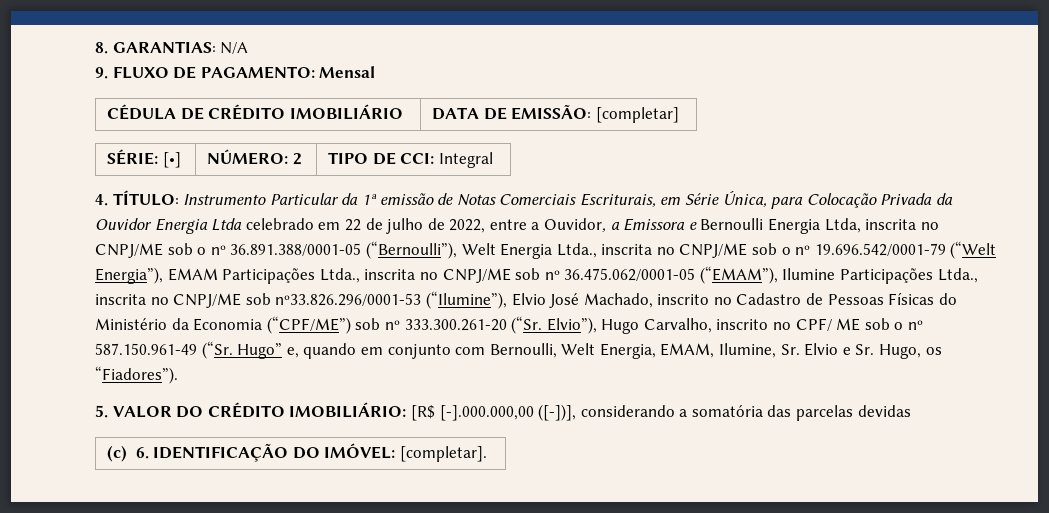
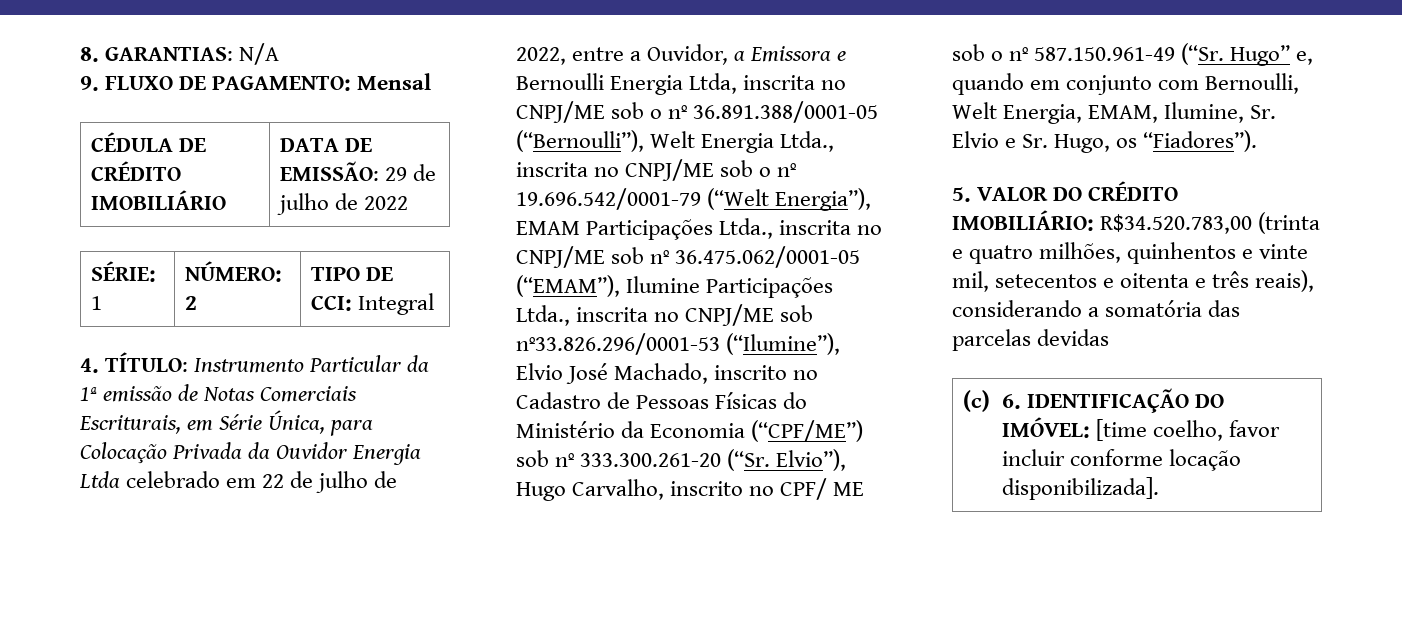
[595,107,679,123] [completar] -> [385,164,437,181] [277,193,409,215] 29 de julho de 2022
[162,152,181,168] [•] -> [91,296,103,310] 1
[410,404,577,421] [R$ [-].000.000,00 ([-])], -> [1100,212,1321,234] [952,242,1309,264] [952,270,1315,292] R$34.520.783,00 (trinta e quatro milhões, quinhentos e vinte mil, setecentos e oitenta e três reais),
[400,446,488,462] [completar]. -> [1095,419,1280,441] [1001,449,1241,471] [1001,477,1159,500] [time coelho, favor incluir conforme locação disponibilizada].

